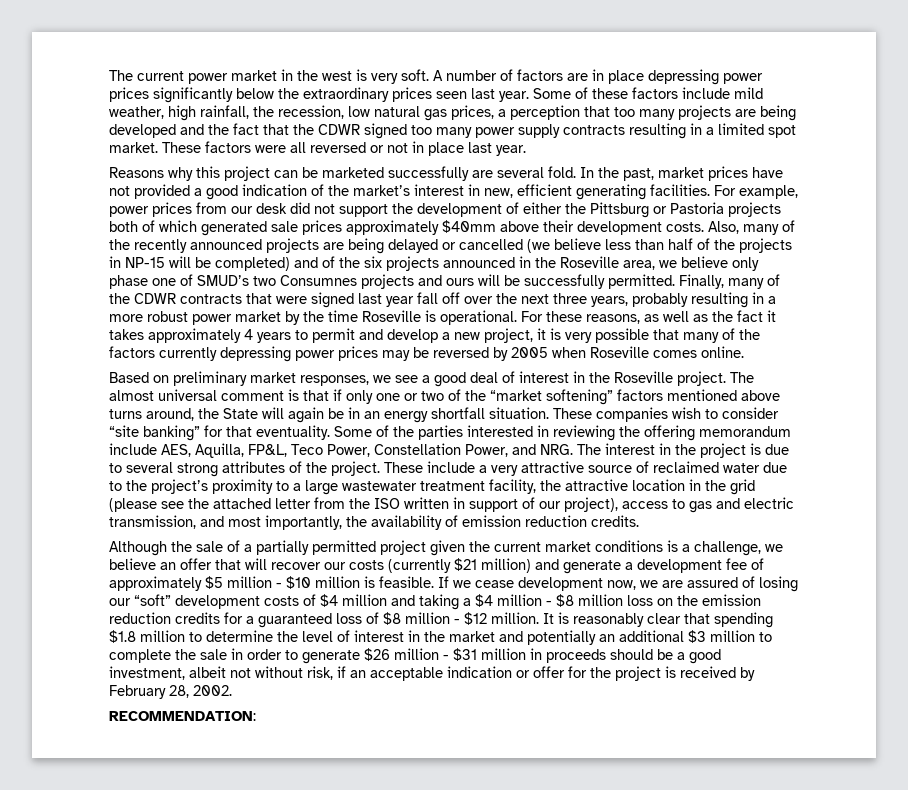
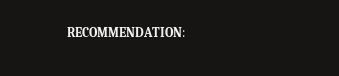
[109,69,763,85] [109,87,763,103] [109,105,796,121] [109,123,796,139] [109,141,526,156] [109,166,783,181] [109,184,798,200] [109,202,781,218] [109,220,795,236] [109,238,792,254] [109,256,759,271] [109,274,780,289] [109,292,776,308] [109,310,776,325] [109,328,760,343] [109,346,744,362] [109,371,754,387] [109,389,780,405] [109,407,779,423] [109,425,791,441] [109,443,789,458] [109,461,787,477] [109,479,755,495] [109,497,794,513] [109,515,639,530] [109,540,783,556] [109,558,764,574] [109,576,798,592] [109,594,761,610] [109,612,773,628] [109,630,772,645] [109,648,721,664] [109,666,755,681] [109,685,232,699] The current power market in the west is very soft. A number of factors are in place depressing power prices significantly below the extraordinary prices seen last year. Some of these factors include mild weather, high rainfall, the recession, low natural gas prices, a perception that too many projects are being developed and the fact that the CDWR signed too many power supply contracts resulting in a limited spot market. These factors were all reversed or not in place last year. // Reasons why this project can be marketed successfully are several fold. In the past, market prices have not provided a good indication of the market’s interest in new, efficient generating facilities. For example, power prices from our desk did not support the development of either the Pittsburg or Pastoria projects both of which generated sale prices approximately $40mm above their development costs. Also, many of the recently announced projects are being delayed or cancelled (we believe less than half of the projects in NP-15 will be completed) and of the six projects announced in the Roseville area, we believe only phase one of SMUD’s two Consumnes projects and ours will be successfully permitted. Finally, many of the CDWR contracts that were signed last year fall off over the next three years, probably resulting in a more robust power market by the time Roseville is operational. For these reasons, as well as the fact it takes approximately 4 years to permit and develop a new project, it is very possible that many of the factors currently depressing power prices may be reversed by 2005 when Roseville comes online. // Based on preliminary market responses, we see a good deal of interest in the Roseville project. The almost universal comment is that if only one or two of the “market softening” factors mentioned above turns around, the State will again be in an energy shortfall situation. These companies wish to consider “site banking” for that eventuality. Some of the parties interested in reviewing the offering memorandum include AES, Aquilla, FP&L, Teco Power, Constellation Power, and NRG. The interest in the project is due to several strong attributes of the project. These include a very attractive source of reclaimed water due to the project’s proximity to a large wastewater treatment facility, the attractive location in the grid (please see the attached letter from the ISO written in support of our project), access to gas and electric transmission, and most importantly, the availability of emission reduction credits. // Although the sale of a partially permitted project given the current market conditions is a challenge, we believe an offer that will recover our costs (currently $21 million) and generate a development fee of approximately $5 million - $10 million is feasible. If we cease development now, we are assured of losing our “soft” development costs of $4 million and taking a $4 million - $8 million loss on the emission reduction credits for a guaranteed loss of $8 million - $12 million. It is reasonably clear that spending $1.8 million to determine the level of interest in the market and potentially an additional $3 million to complete the sale in order to generate $26 million - $31 million in proceeds should be a good investment, albeit not without risk, if an acceptable indication or offer for the project is received by February 28, 2002. // -> (67, 32) none

